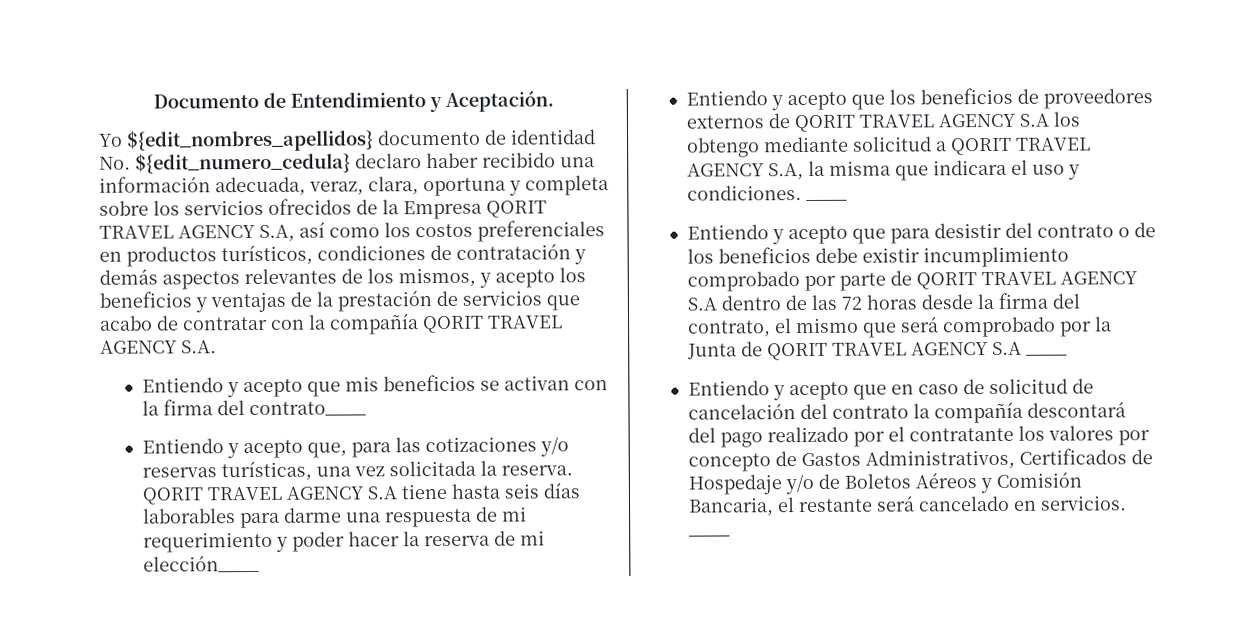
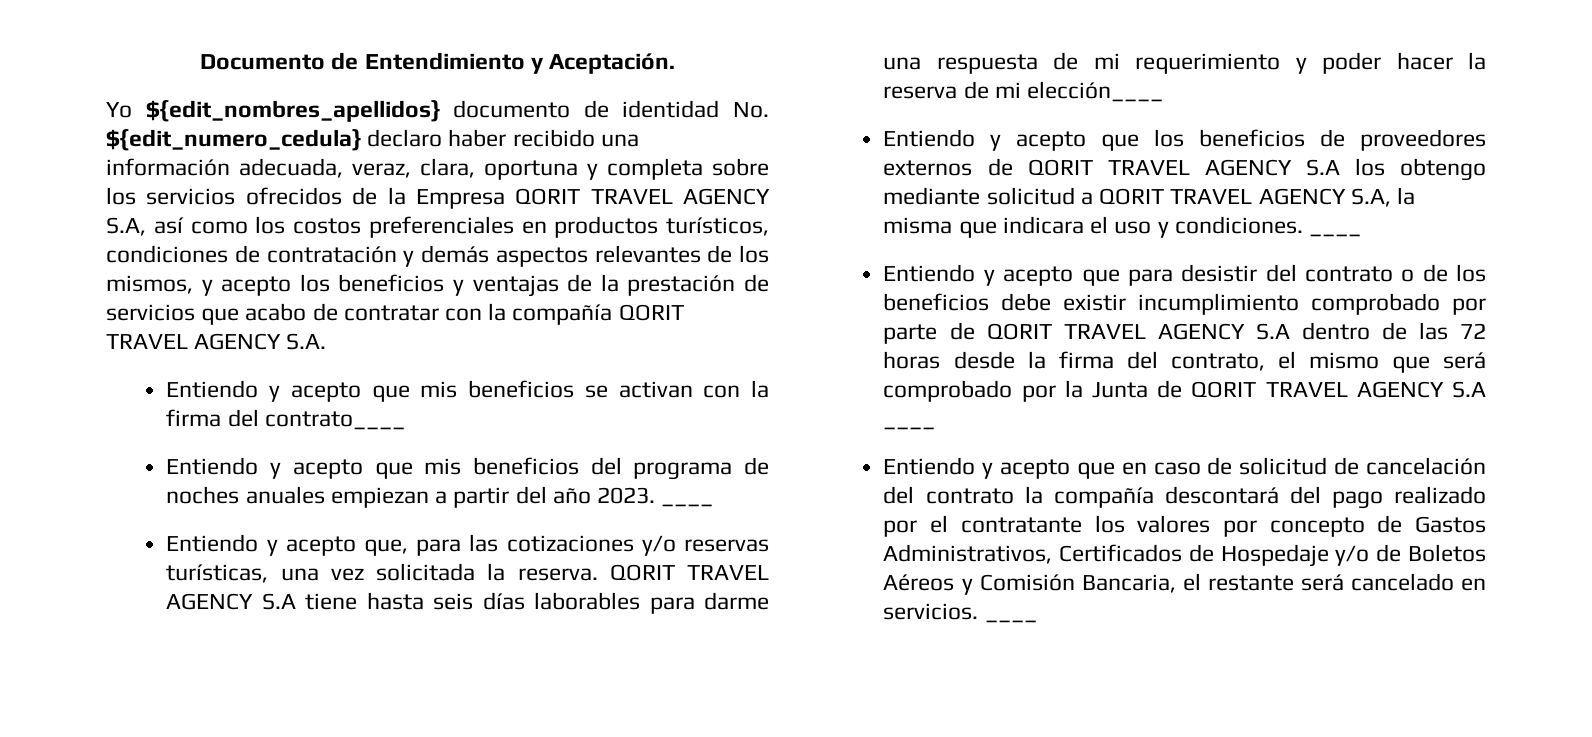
(367, 409) none -> [166,457,769,480] [166,486,714,508] // Entiendo y acepto que mis beneficios del programa de noches anuales empiezan a partir del año 2023. ____

